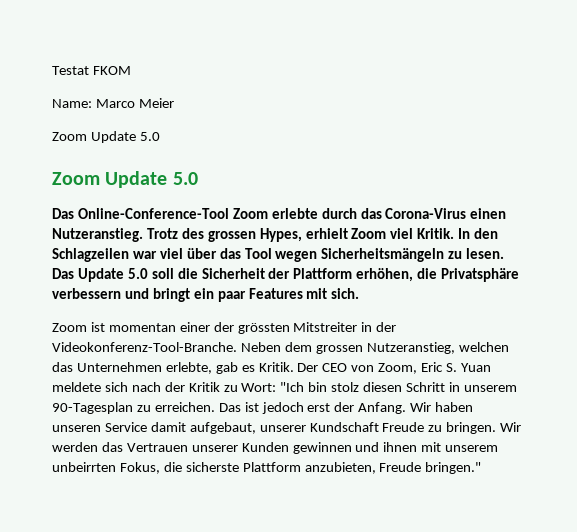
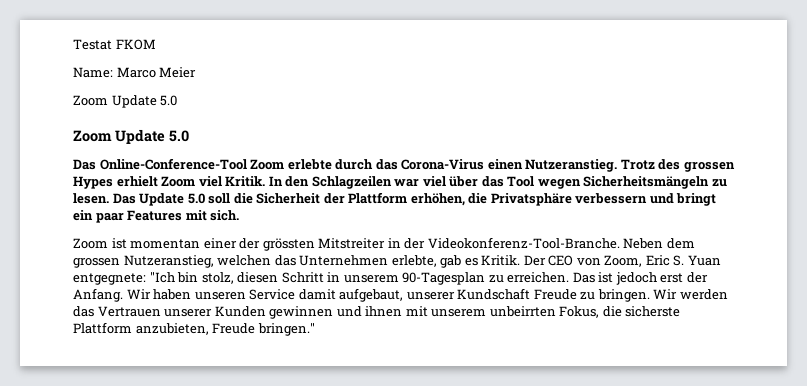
[259,228,302,242] Hypes, -> [73,176,113,189] Hypes
[52,382,277,392] meldete sich nach der Kritik zu Wort: -> [73,273,146,285] entgegnete:
[331,382,360,392] stolz -> [201,272,234,284] stolz,

